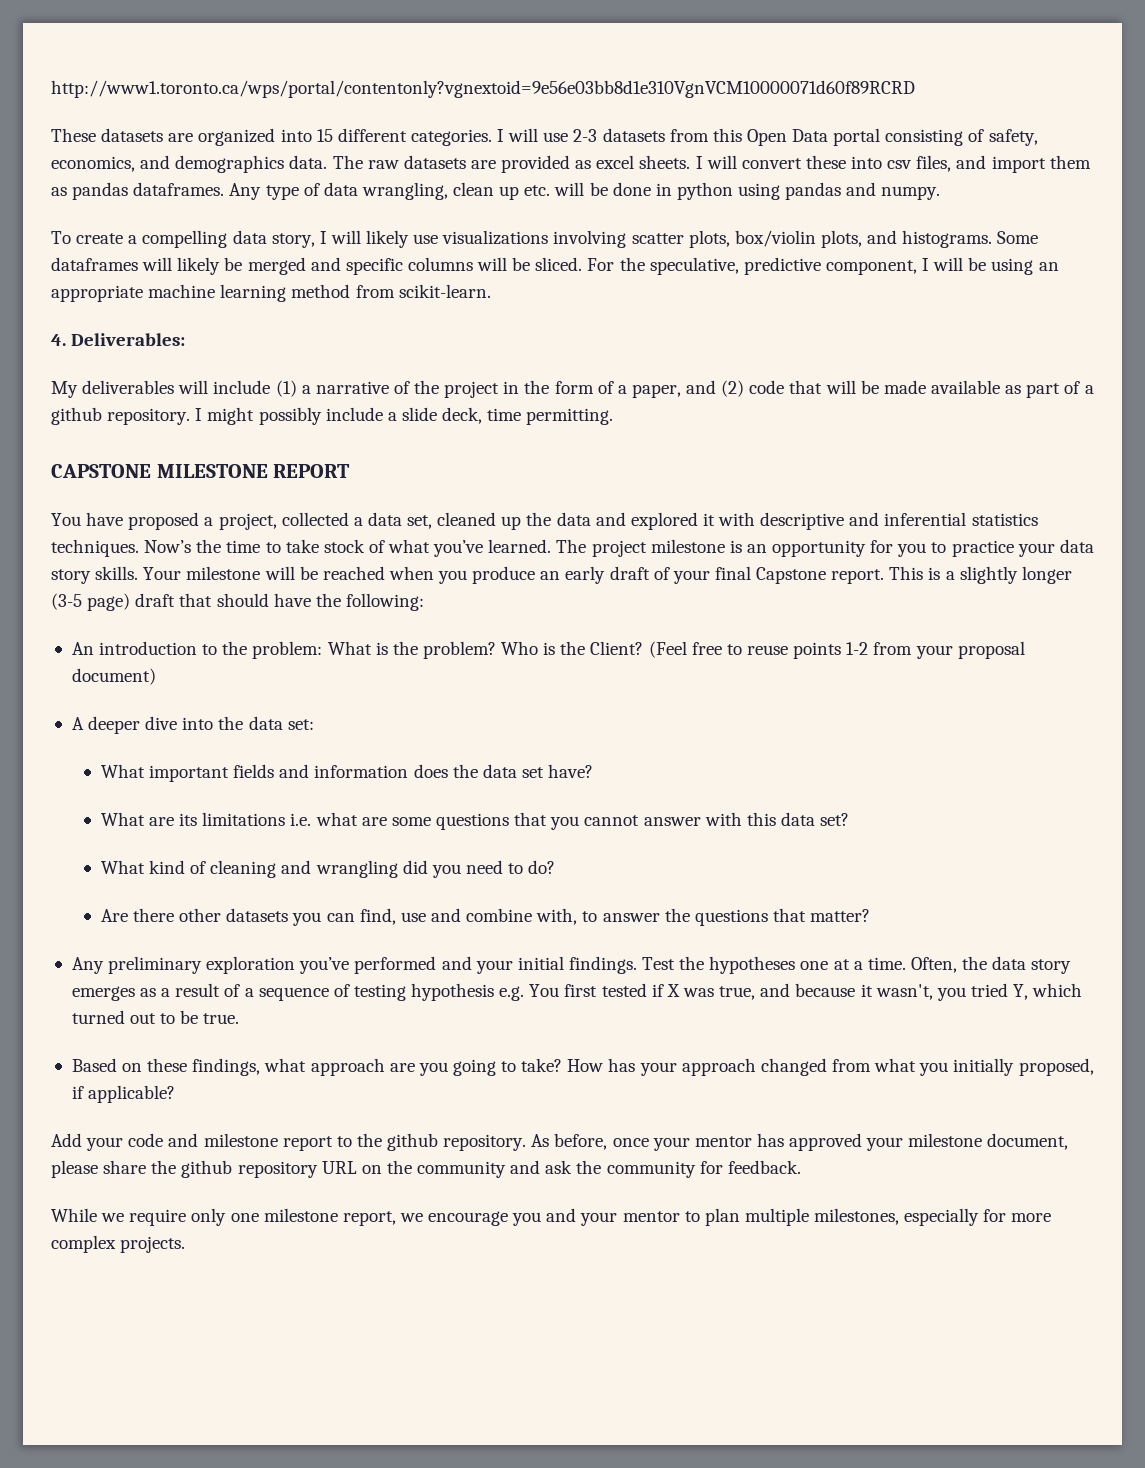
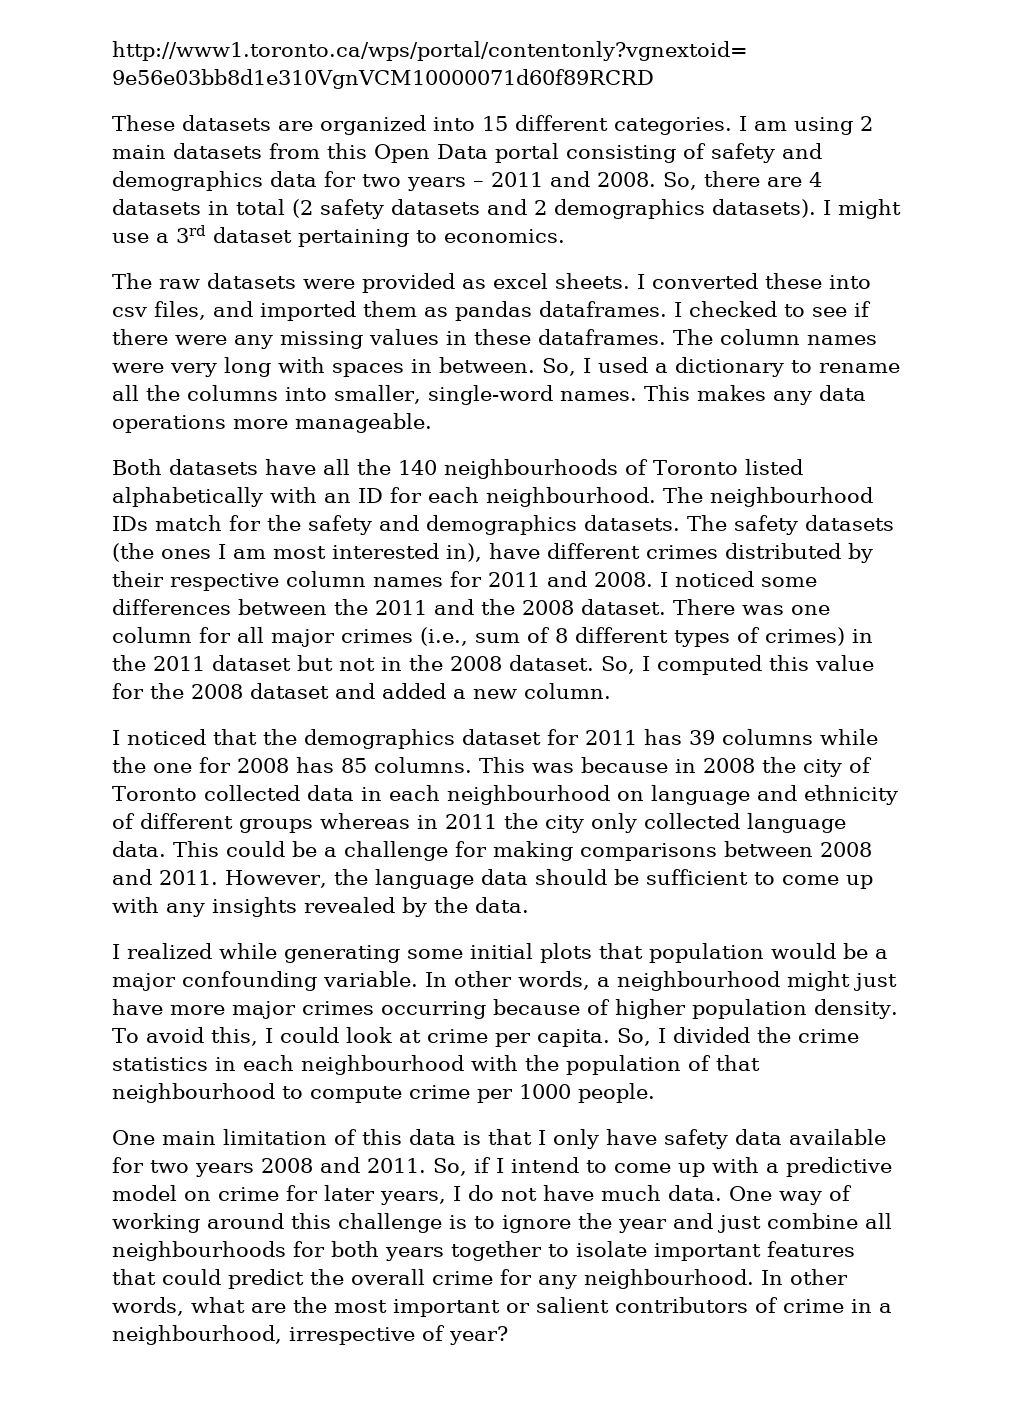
[508,128,598,142] will use 2-3 -> [754,116,873,135] [112,145,166,159] am using 2 main
[988,129,1038,146] [51,155,328,173] safety, economics, and demographics data. -> [711,143,822,163] [112,171,822,191] [112,199,901,219] [112,225,565,247] safety and demographics data for two years – 2011 and 2008. So, there are 4 datasets in total (2 safety datasets and 2 demographics datasets). I might use a 3rd dataset pertaining to economics. //
[470,160,496,169] are -> [303,279,355,289] were
[706,155,802,169] will convert -> [652,273,758,289] converted
[991,156,1046,173] import -> [260,301,356,321] imported
[229,182,941,200] [51,230,1039,248] [51,257,1059,275] [51,284,491,302] [51,333,186,346] [51,380,1094,398] [51,407,614,425] [51,464,351,478] [51,512,1038,530] [51,539,1094,557] [51,566,1072,584] [51,593,424,611] [71,641,1025,659] [71,668,156,685] [71,716,314,734] [100,764,594,782] [100,812,850,830] [100,860,556,878] [100,908,871,926] [71,956,1072,974] [71,983,1083,1001] [71,1010,240,1024] [71,1058,1094,1076] [71,1085,176,1103] [51,1133,1069,1151] [51,1160,801,1178] [51,1208,1052,1226] [51,1235,186,1253] Any type of data wrangling, clean up etc. will be done in python using pandas and numpy. // To create a compelling data story, I will likely use visualizations involving scatter plots, box/violin plots, and histograms. Some dataframes will likely be merged and specific columns will be sliced. For the speculative, predictive component, I will be using an appropriate machine learning method from scikit-learn. // 4. Deliverables: // My deliverables will include (1) a narrative of the project in the form of a paper, and (2) code that will be made available as part of a github repository. I might possibly include a slide deck, time permitting. // CAPSTONE MILESTONE REPORT // You have proposed a project, collected a data set, cleaned up the data and explored it with descriptive and inferential statistics techniques. Now’s the time to take stock of what you’ve learned. The project milestone is an opportunity for you to practice your data story skills. Your milestone will be reached when you produce an early draft of your final Capstone report. This is a slightly longer (3-5 page) draft that should have the following: // An introduction to the problem: What is the problem? Who is the Client? (Feel free to reuse points 1-2 from your proposal document) // A deeper dive into the data set: // What important fields and information does the data set have? // What are its limitations i.e. what are some questions that you cannot answer with this data set? // What kind of cleaning and wrangling did you need to do? // Are there other datasets you can find, use and combine with, to answer the questions that matter? // Any preliminary exploration you’ve performed and your initial findings. Test the hypotheses one at a time. Often, the data story emerges as a result of a sequence of testing hypothesis e.g. You first tested if X was true, and because it wasn't, you tried Y, which turned out to be true. // Based on these findings, what approach are you going to take? How has your approach changed from what you initially proposed, if applicable? // Add your code and milestone report to the github repository. As before, once your mentor has approved your milestone document, please share the github repository URL on the community and ask the community for feedback. // While we require only one milestone report, we encourage you and your mentor to plan multiple milestones, especially for more complex projects. -> [674,301,871,317] [112,329,877,349] [112,357,900,377] [112,385,866,405] [112,413,432,433] [112,459,803,479] [112,487,873,507] [112,515,894,535] [112,543,873,563] [112,571,817,591] [112,599,830,615] [112,627,873,647] [112,655,874,675] [112,683,611,699] [112,729,878,749] [112,757,872,777] [112,785,898,805] [112,813,846,833] [112,841,872,861] [112,869,873,889] [112,897,529,917] [112,943,888,963] [112,971,897,991] [112,999,898,1019] [112,1027,859,1047] [112,1055,760,1075] [112,1083,655,1103] [112,1129,886,1149] [112,1157,892,1177] [112,1185,852,1205] [112,1213,892,1233] [112,1241,855,1261] [112,1269,848,1289] [112,1297,892,1317] [112,1325,508,1345] I checked to see if there were any missing values in these dataframes. The column names were very long with spaces in between. So, I used a dictionary to rename all the columns into smaller, single-word names. This makes any data operations more manageable. // Both datasets have all the 140 neighbourhoods of Toronto listed alphabetically with an ID for each neighbourhood. The neighbourhood IDs match for the safety and demographics datasets. The safety datasets (the ones I am most interested in), have different crimes distributed by their respective column names for 2011 and 2008. I noticed some differences between the 2011 and the 2008 dataset. There was one column for all major crimes (i.e., sum of 8 different types of crimes) in the 2011 dataset but not in the 2008 dataset. So, I computed this value for the 2008 dataset and added a new column. // I noticed that the demographics dataset for 2011 has 39 columns while the one for 2008 has 85 columns. This was because in 2008 the city of Toronto collected data in each neighbourhood on language and ethnicity of different groups whereas in 2011 the city only collected language data. This could be a challenge for making comparisons between 2008 and 2011. However, the language data should be sufficient to come up with any insights revealed by the data. // I realized while generating some initial plots that population would be a major confounding variable. In other words, a neighbourhood might just have more major crimes occurring because of higher population density. To avoid this, I could look at crime per capita. So, I divided the crime statistics in each neighbourhood with the population of that neighbourhood to compute crime per 1000 people. // One main limitation of this data is that I only have safety data available for two years 2008 and 2011. So, if I intend to come up with a predictive model on crime for later years, I do not have much data. One way of working around this challenge is to ignore the year and just combine all neighbourhoods for both years together to isolate important features that could predict the overall crime for any neighbourhood. In other words, what are the most important or salient contributors of crime in a neighbourhood, irrespective of year?

